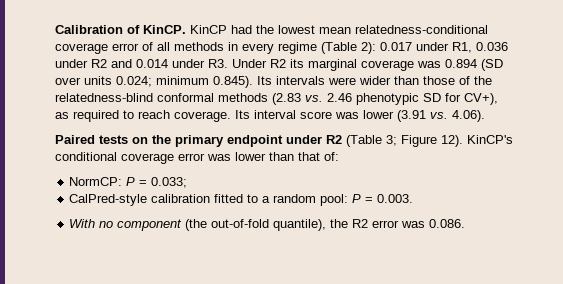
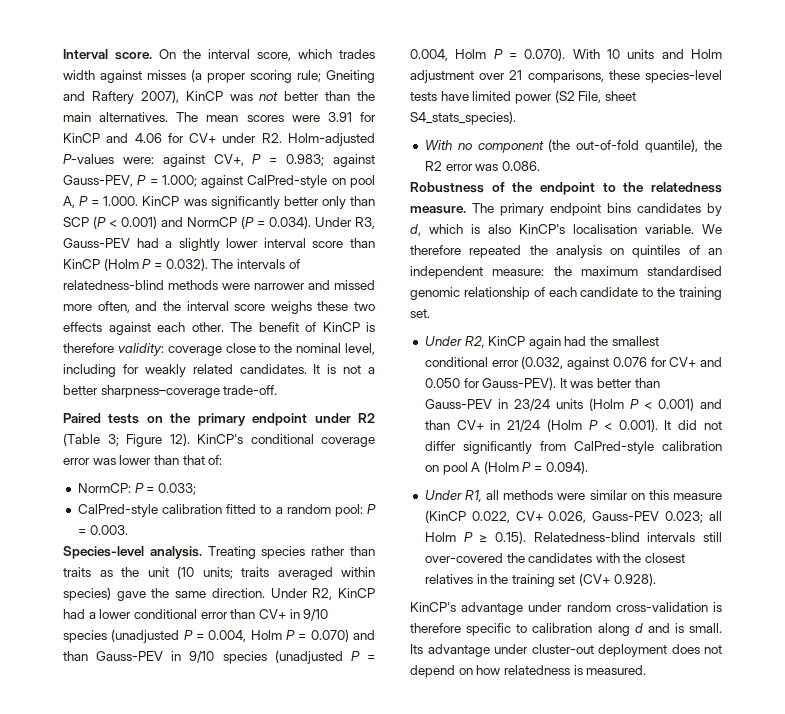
[55,25,488,34] [55,42,508,54] [55,59,503,71] [55,76,492,88] [55,93,498,105] [55,110,485,122] Calibration of KinCP. KinCP had the lowest mean relatedness-conditional coverage error of all methods in every regime (Table 2): 0.017 under R1, 0.036 under R2 and 0.014 under R3. Under R2 its marginal coverage was 0.894 (SD over units 0.024; minimum 0.845). Its intervals were wider than those of the relatedness-blind conformal methods (2.83 vs. 2.46 phenotypic SD for CV+), as required to reach coverage. Its interval score was lower (3.91 vs. 4.06). -> [63,49,375,61] [63,69,375,83] [63,90,375,104] [63,112,376,122] [63,133,375,146] [63,154,375,167] [63,175,375,188] [63,196,375,209] [63,216,375,229] [63,238,375,251] [63,258,300,271] [63,280,375,290] [63,301,375,314] [63,322,375,335] [63,343,375,356] [63,364,375,377] [63,385,278,398] Interval score. On the interval score, which trades width against misses (a proper scoring rule; Gneiting and Raftery 2007), KinCP was not better than the main alternatives. The mean scores were 3.91 for KinCP and 4.06 for CV+ under R2. Holm-adjusted P-values were: against CV+, P = 0.983; against Gauss-PEV, P = 1.000; against CalPred-style on pool A, P = 1.000. KinCP was significantly better only than SCP (P < 0.001) and NormCP (P = 0.034). Under R3, Gauss-PEV had a slightly lower interval score than KinCP (Holm P = 0.032). The intervals of relatedness-blind methods were narrower and missed more often, and the interval score weighs these two effects against each other. The benefit of KinCP is therefore validity: coverage close to the nominal level, including for weakly related candidates. It is not a better sharpness–coverage trade-off.
(414, 198) none -> [63,546,375,559] [63,566,375,580] [63,587,376,601] [63,609,329,621] [63,629,376,643] [63,650,375,664] [410,48,722,61] [410,70,722,83] [410,90,636,104] [410,111,516,125] // Species-level analysis. Treating species rather than traits as the unit (10 units; traits averaged within species) gave the same direction. Under R2, KinCP had a lower conditional error than CV+ in 9/10 species (unadjusted P = 0.004, Holm P = 0.070) and than Gauss-PEV in 9/10 species (unadjusted P = 0.004, Holm P = 0.070). With 10 units and Holm adjustment over 21 comparisons, these species-level tests have limited power (S2 File, sheet S4_stats_species).
(466, 223) none -> [410,182,722,195] [410,203,722,216] [410,224,722,236] [410,245,722,258] [410,266,722,279] [410,287,722,300] [410,309,430,318] [424,336,659,349] [424,356,722,370] [424,377,660,390] [424,398,722,411] [424,419,722,432] [424,441,722,454] [424,461,588,475] [424,490,722,502] [424,510,722,523] [424,531,722,544] [424,553,686,563] [424,573,656,587] [410,602,722,615] [410,623,722,636] [410,644,722,657] [410,665,647,678] // Robustness of the endpoint to the relatedness measure. The primary endpoint bins candidates by d, which is also KinCP's localisation variable. We therefore repeated the analysis on quintiles of an independent measure: the maximum standardised genomic relationship of each candidate to the training set. // Under R2, KinCP again had the smallest conditional error (0.032, against 0.076 for CV+ and 0.050 for Gauss-PEV). It was better than Gauss-PEV in 23/24 units (Holm P < 0.001) and than CV+ in 21/24 (Holm P < 0.001). It did not differ significantly from CalPred-style calibration on pool A (Holm P = 0.094). // Under R1, all methods were similar on this measure (KinCP 0.022, CV+ 0.026, Gauss-PEV 0.023; all Holm P ≥ 0.15). Relatedness-blind intervals still over-covered the candidates with the closest relatives in the training set (CV+ 0.928). // KinCP's advantage under random cross-validation is therefore specific to calibration along d and is small. Its advantage under cluster-out deployment does not depend on how relatedness is measured.

